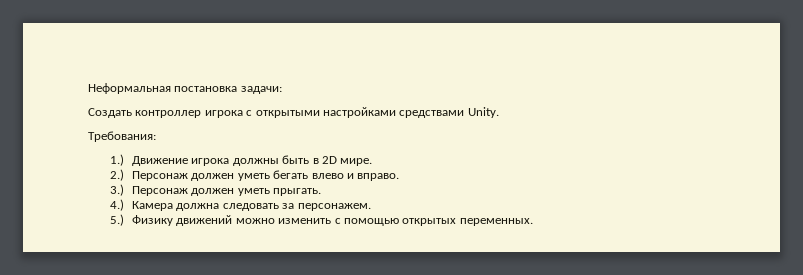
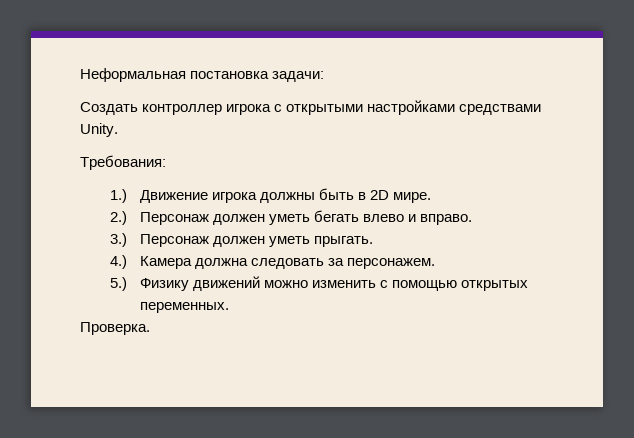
(533, 222) none -> [80,322,150,335] // Проверка.

